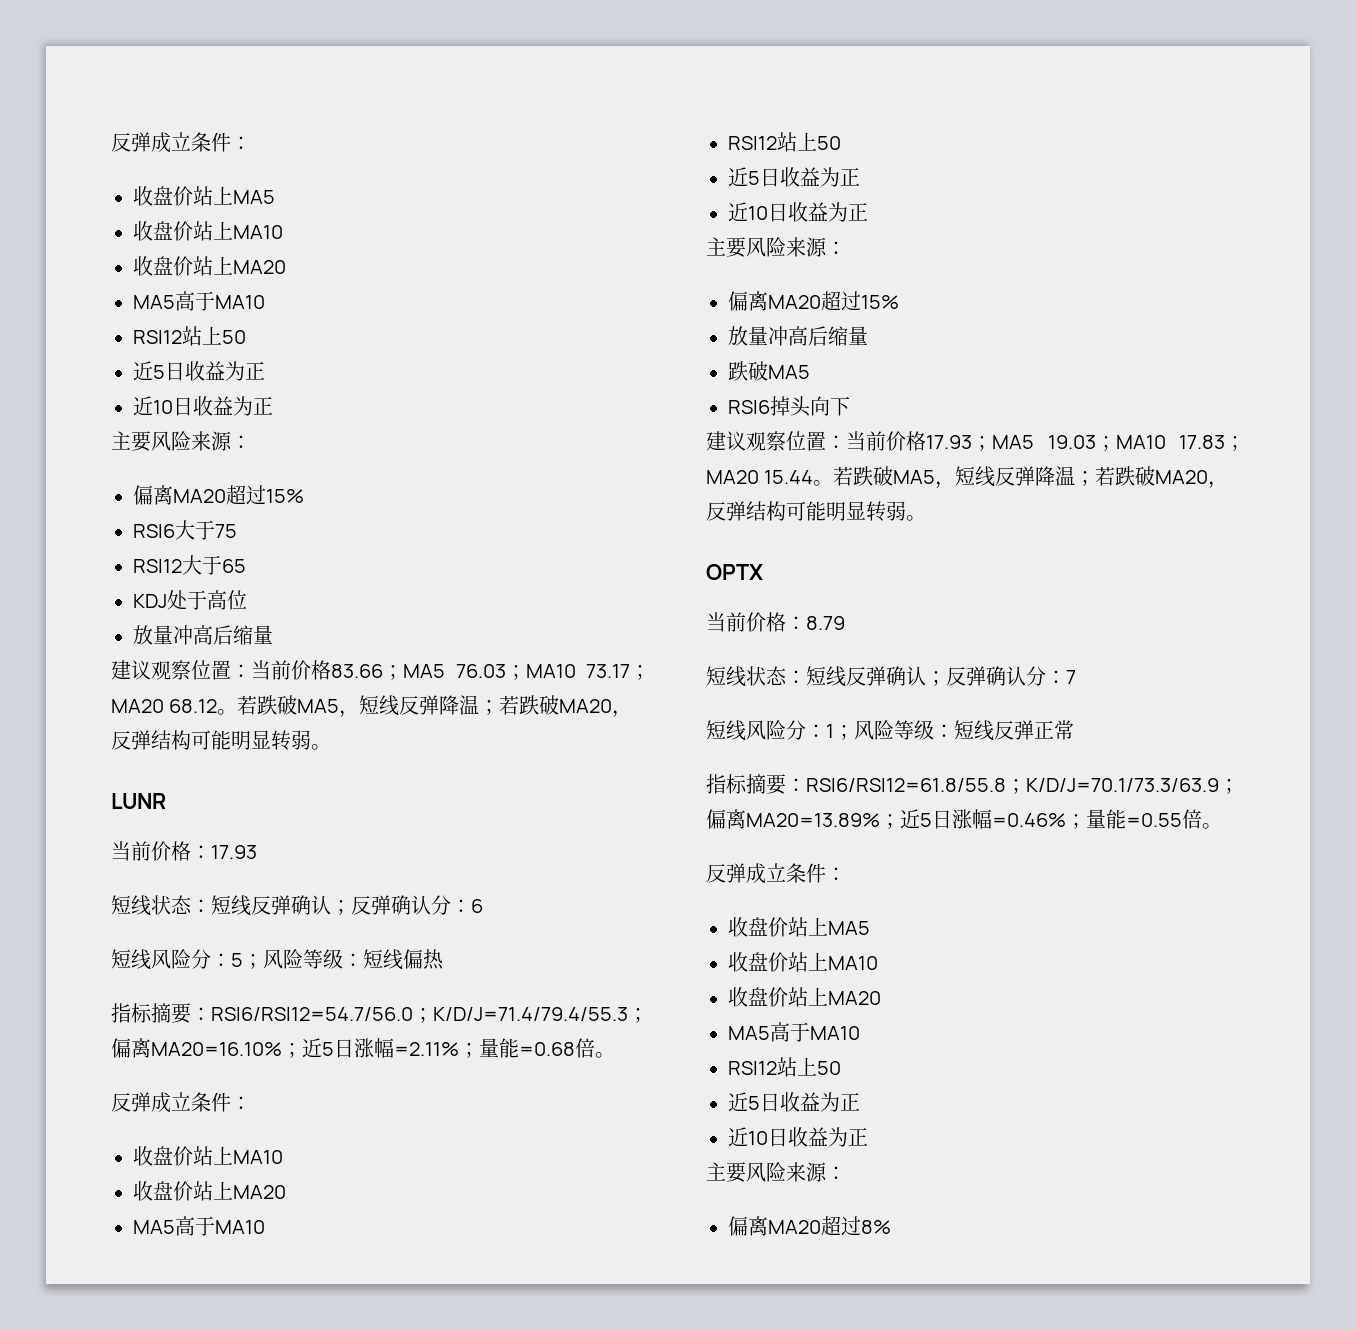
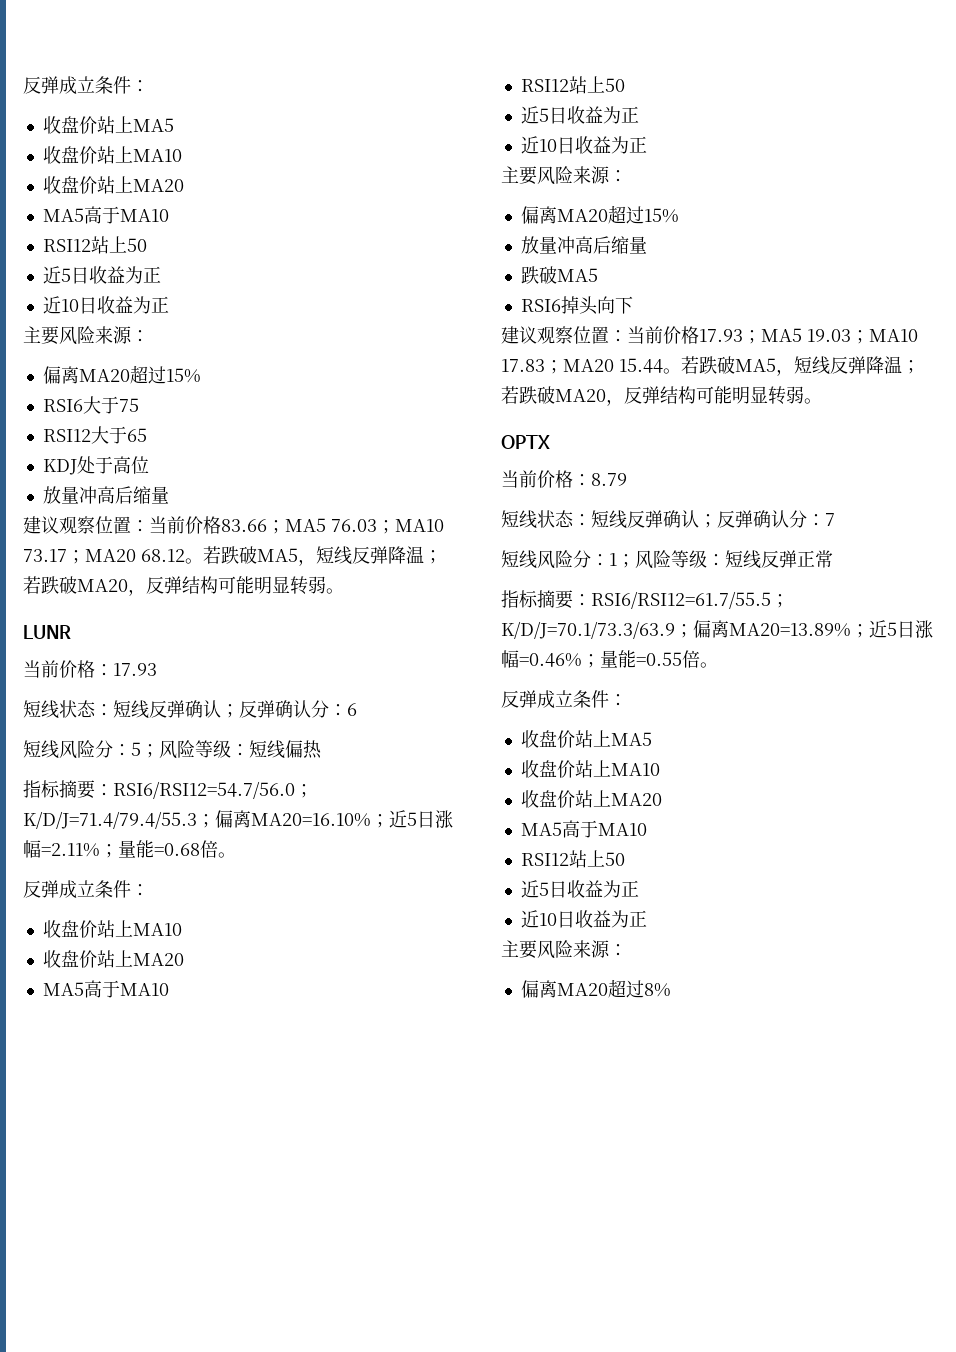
[806,778,1006,792] RSI6/RSI12=61.8/55.8 -> [591,591,771,609] RSI6/RSI12=61.7/55.5

